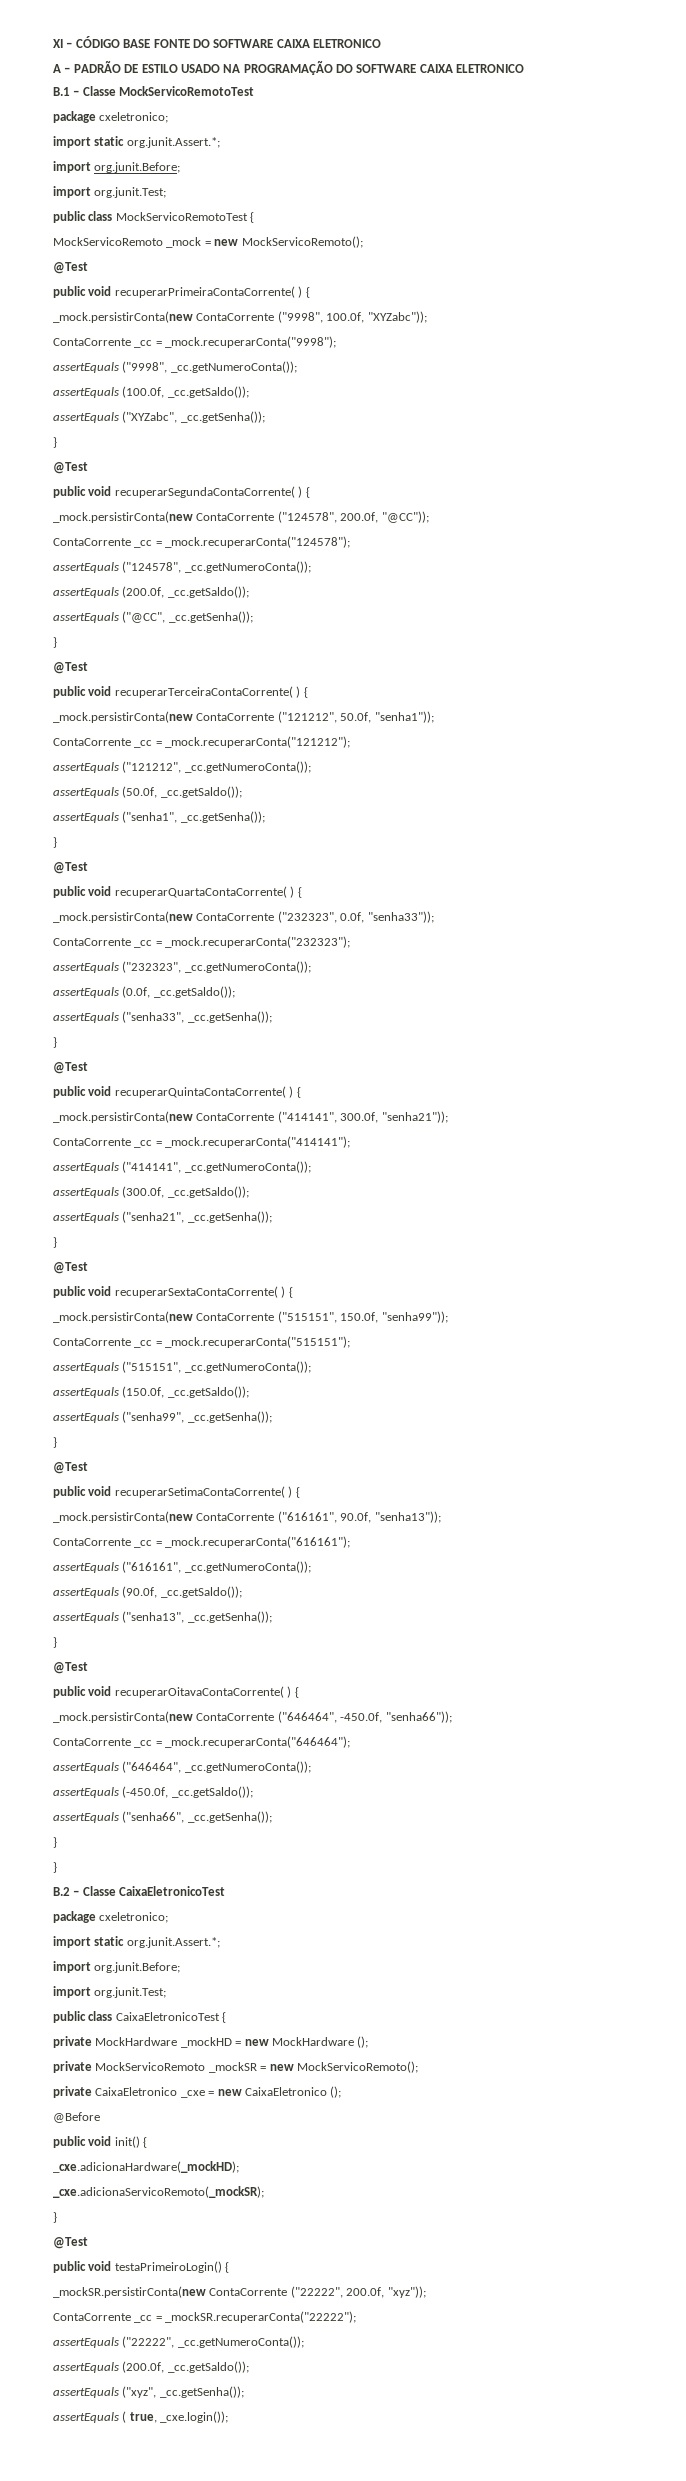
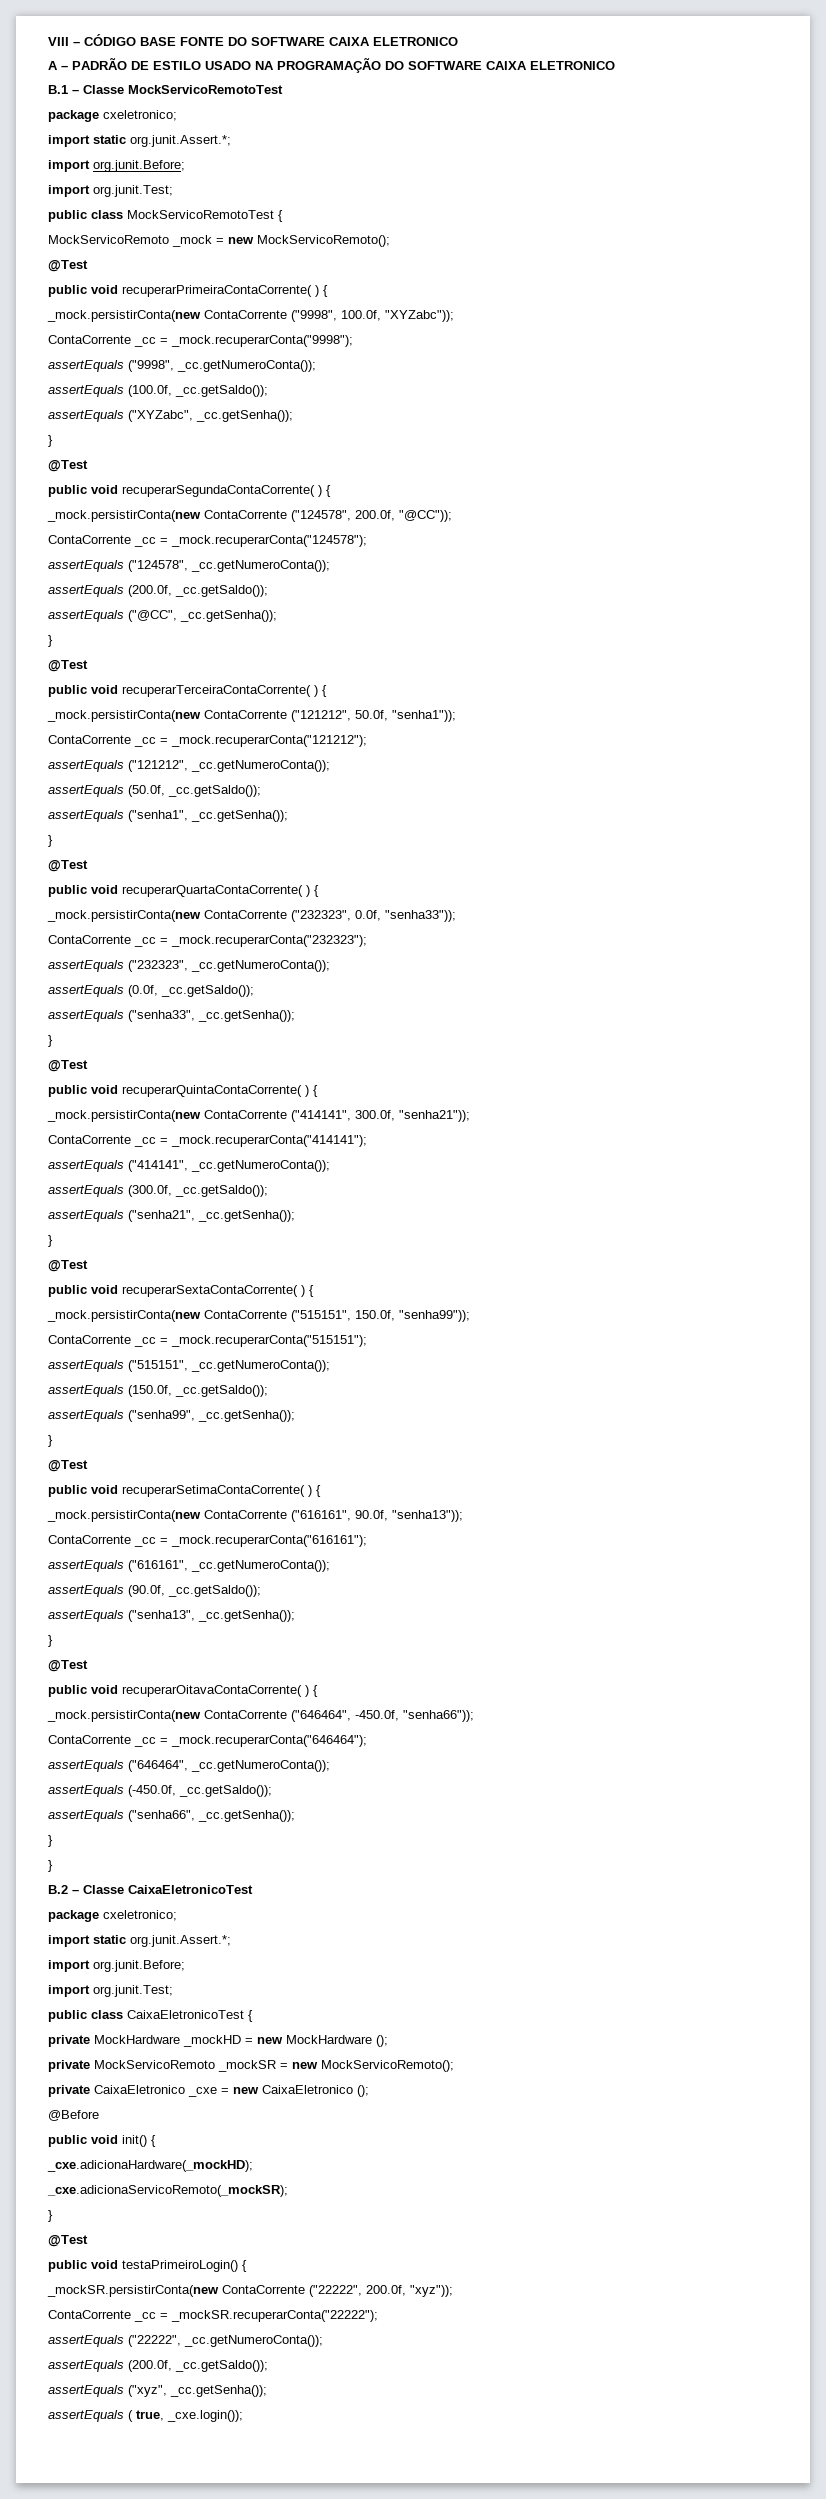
[53,39,63,48] XI -> [48,37,69,46] VIII

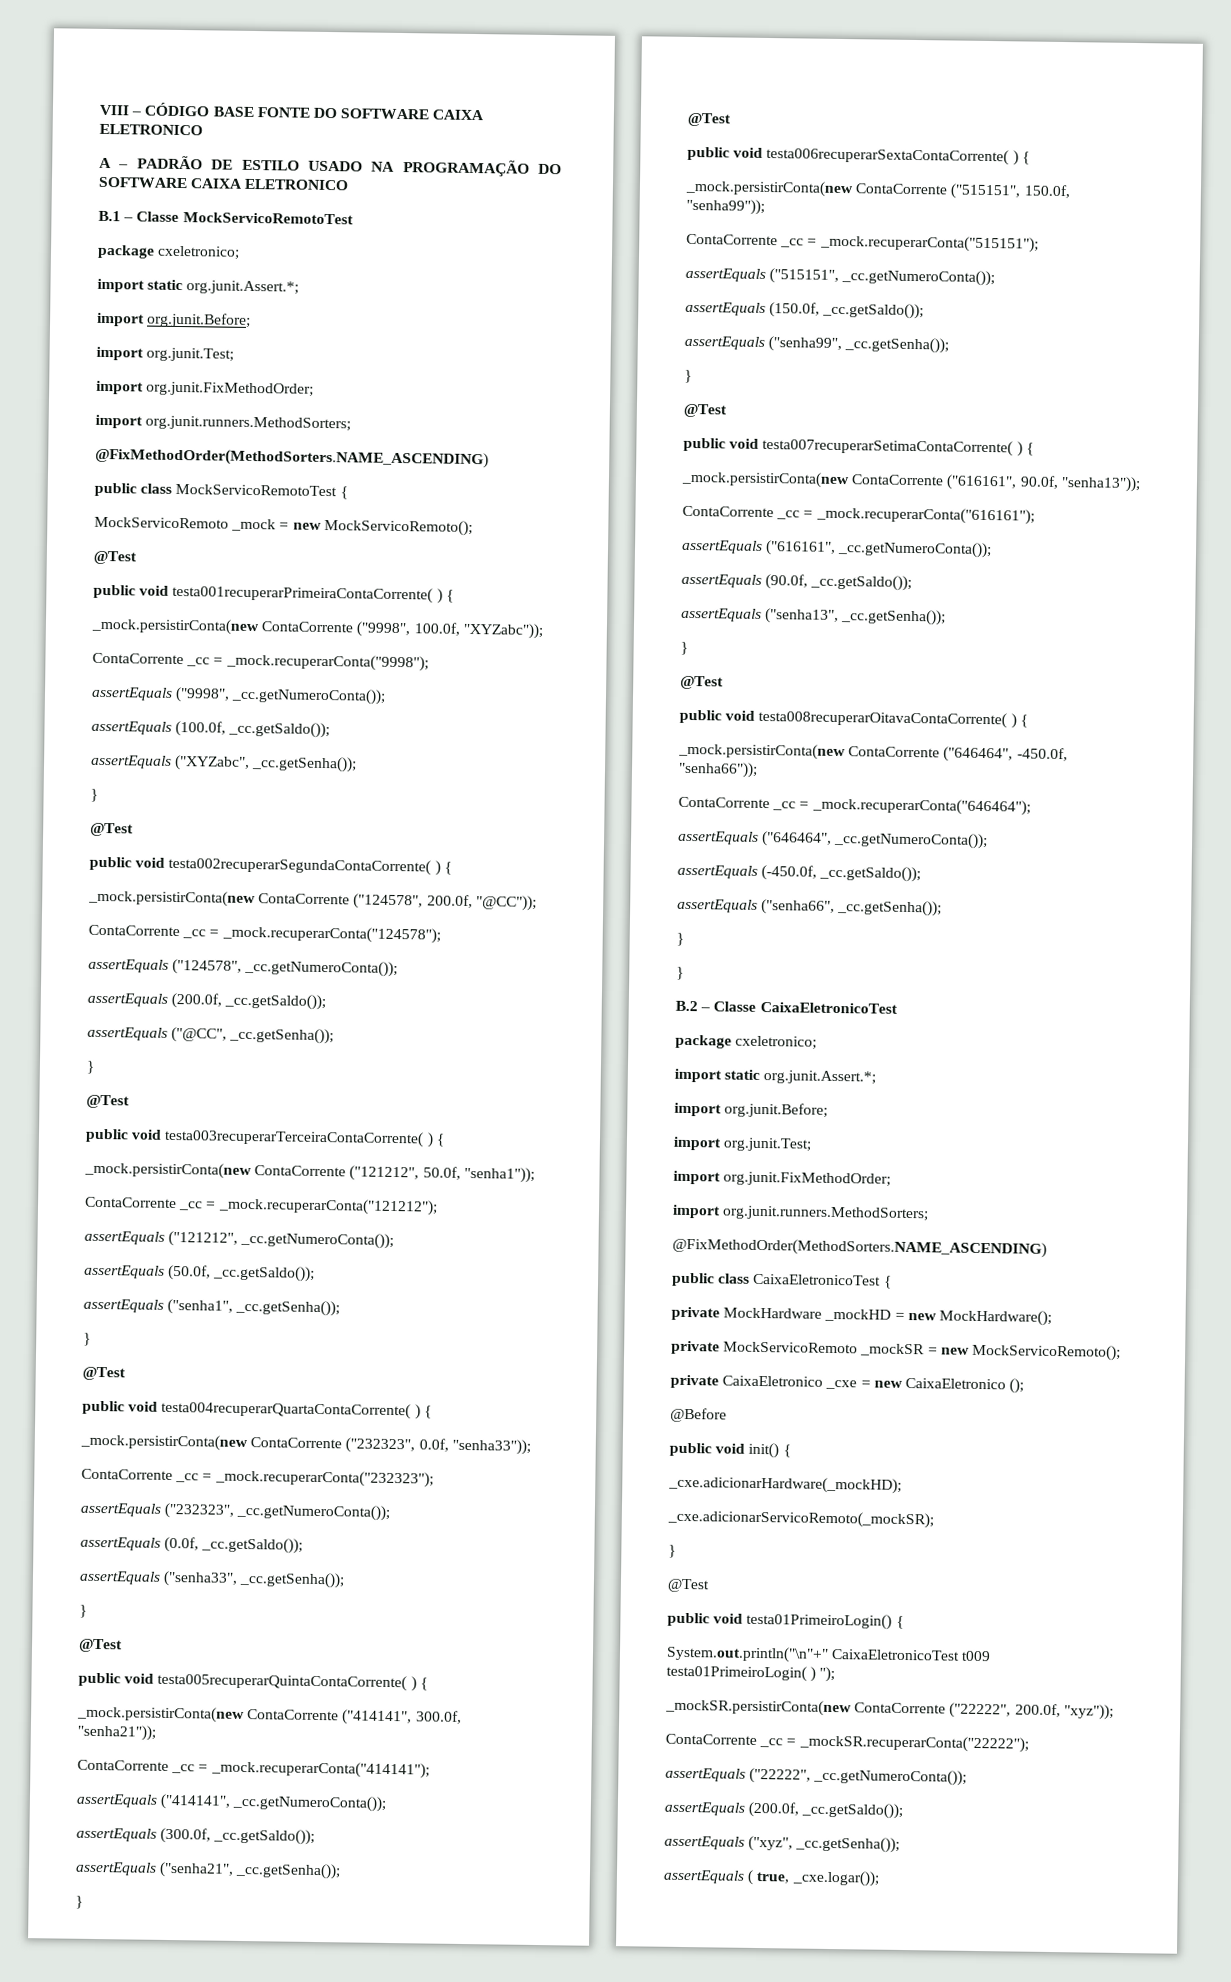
(173, 191) none -> [96,380,315,397] [95,414,352,432] [95,447,489,469] // import org.junit.FixMethodOrder; // import org.junit.runners.MethodSorters; // @FixMethodOrder(MethodSorters.NAME_ASCENDING)
[122,285,312,297] recuperarPrimeiraContaCorrente( -> [172,584,434,604] testa001recuperarPrimeiraContaCorrente(
[122,485,315,497] recuperarSegundaContaCorrente( -> [168,856,432,876] testa002recuperarSegundaContaCorrente(
[122,685,311,697] recuperarTerceiraContaCorrente( -> [164,1128,425,1148] testa003recuperarTerceiraContaCorrente(
[122,885,303,897] recuperarQuartaContaCorrente( -> [161,1400,412,1420] testa004recuperarQuartaContaCorrente(
[122,1085,302,1097] recuperarQuintaContaCorrente( -> [157,1672,408,1692] testa005recuperarQuintaContaCorrente(
[122,1285,298,1297] recuperarSextaContaCorrente( -> [766,146,1010,166] testa006recuperarSextaContaCorrente(
[122,1485,305,1497] recuperarSetimaContaCorrente( -> [762,437,1014,457] testa007recuperarSetimaContaCorrente(
[122,1685,302,1697] recuperarOitavaContaCorrente( -> [758,709,1008,729] testa008recuperarOitavaContaCorrente(
(173, 1991) none -> [673,1170,892,1187] [672,1204,930,1222] [672,1237,1047,1258] // import org.junit.FixMethodOrder; // import org.junit.runners.MethodSorters; // @FixMethodOrder(MethodSorters.NAME_ASCENDING)
[286,2035,388,2047] MockHardware (); -> [938,1309,1052,1326] MockHardware();
[47,2160,253,2172] [47,2185,288,2197] [48,2210,53,2222] [48,2235,88,2247] [48,2260,247,2272] _cxe.adicionaHardware(_mockHD); // _cxe.adicionaServicoRemoto(_mockSR); // } // @Test // public void testaPrimeiroLogin() { -> [668,1475,902,1494] [667,1509,934,1529] [668,1544,676,1558] [667,1578,709,1593] [667,1612,904,1630] [666,1645,992,1663] [666,1664,836,1683] _cxe.adicionarHardware(_mockHD); // _cxe.adicionarServicoRemoto(_mockSR); // } // @Test // public void testa01PrimeiroLogin() { // System.out.println("\n"+" CaixaEletronicoTest t009 testa01PrimeiroLogin( ) ");
[167,2410,243,2422] _cxe.login()); -> [791,1870,880,1887] _cxe.logar());

